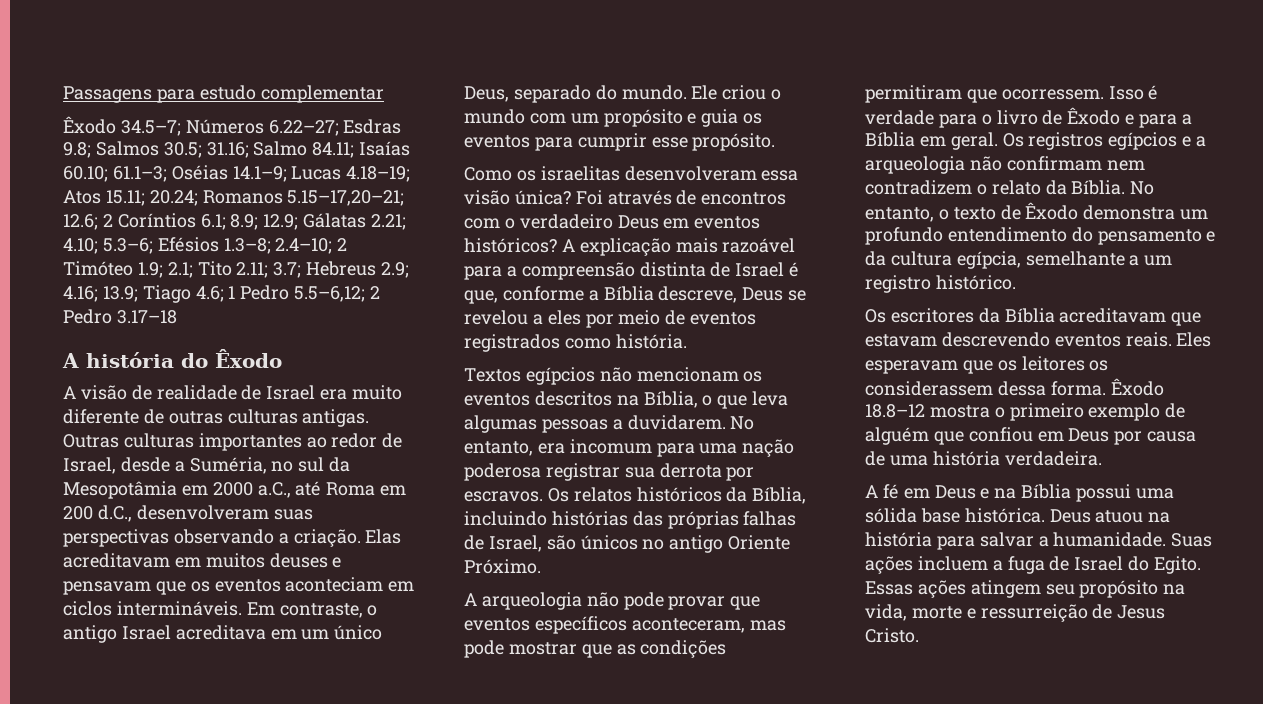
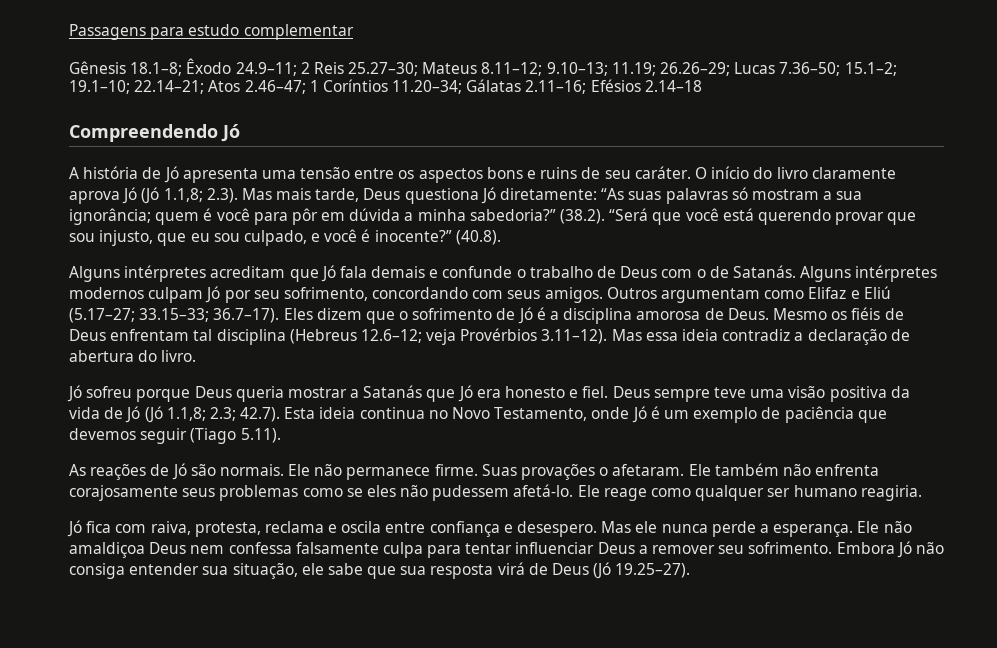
[63,116,402,136] [63,141,411,158] [63,165,411,182] [63,190,405,206] [63,213,407,230] [63,237,348,254] [63,261,410,278] [63,285,381,303] [63,309,177,324] [62,349,282,368] [63,385,403,400] [63,409,370,427] [63,433,403,451] [63,457,351,474] [63,481,407,499] [63,505,313,522] [63,529,402,547] [63,553,342,568] [63,577,415,595] [63,601,378,618] [63,625,383,643] [464,85,782,103] [464,109,763,127] [464,133,776,151] [464,166,799,181] [464,190,787,205] [464,214,761,229] [464,238,796,256] [464,262,800,280] [464,286,807,304] [464,310,757,328] [464,334,687,352] [464,367,763,385] [464,391,789,409] [464,415,755,433] [464,439,795,457] [464,463,755,481] [464,487,807,504] [464,511,797,529] [464,535,791,553] [464,559,541,574] [464,592,761,610] [464,616,786,634] [464,640,727,658] [865,85,1159,103] [865,107,1192,128] [865,132,1207,150] [865,156,1145,174] [865,180,1155,195] [865,202,1209,222] [865,227,1216,245] [865,251,1173,269] [865,275,1016,293] [865,308,1202,326] [865,332,1212,347] [865,356,1109,374] [865,378,1164,396] [865,403,1186,421] [865,427,1197,445] [865,451,1102,466] [865,484,1174,502] [865,508,1171,523] [865,532,1213,550] [865,556,1202,574] [865,580,1186,598] [865,604,1166,622] [865,628,919,643] Êxodo 34.5–7; Números 6.22–27; Esdras 9.8; Salmos 30.5; 31.16; Salmo 84.11; Isaías 60.10; 61.1–3; Oséias 14.1–9; Lucas 4.18–19; Atos 15.11; 20.24; Romanos 5.15–17,20–21; 12.6; 2 Coríntios 6.1; 8.9; 12.9; Gálatas 2.21; 4.10; 5.3–6; Efésios 1.3–8; 2.4–10; 2 Timóteo 1.9; 2.1; Tito 2.11; 3.7; Hebreus 2.9; 4.16; 13.9; Tiago 4.6; 1 Pedro 5.5–6,12; 2 Pedro 3.17–18 // A história do Êxodo // A visão de realidade de Israel era muito diferente de outras culturas antigas. Outras culturas importantes ao redor de Israel, desde a Suméria, no sul da Mesopotâmia em 2000 a.C., até Roma em 200 d.C., desenvolveram suas perspectivas observando a criação. Elas acreditavam em muitos deuses e pensavam que os eventos aconteciam em ciclos intermináveis. Em contraste, o antigo Israel acreditava em um único Deus, separado do mundo. Ele criou o mundo com um propósito e guia os eventos para cumprir esse propósito. // Como os israelitas desenvolveram essa visão única? Foi através de encontros com o verdadeiro Deus em eventos históricos? A explicação mais razoável para a compreensão distinta de Israel é que, conforme a Bíblia descreve, Deus se revelou a eles por meio de eventos registrados como história. // Textos egípcios não mencionam os eventos descritos na Bíblia, o que leva algumas pessoas a duvidarem. No entanto, era incomum para uma nação poderosa registrar sua derrota por escravos. Os relatos históricos da Bíblia, incluindo histórias das próprias falhas de Israel, são únicos no antigo Oriente Próximo. // A arqueologia não pode provar que eventos específicos aconteceram, mas pode mostrar que as condições permitiram que ocorressem. Isso é verdade para o livro de Êxodo e para a Bíblia em geral. Os registros egípcios e a arqueologia não confirmam nem contradizem o relato da Bíblia. No entanto, o texto de Êxodo demonstra um profundo entendimento do pensamento e da cultura egípcia, semelhante a um registro histórico. // Os escritores da Bíblia acreditavam que estavam descrevendo eventos reais. Eles esperavam que os leitores os considerassem dessa forma. Êxodo 18.8–12 mostra o primeiro exemplo de alguém que confiou em Deus por causa de uma história verdadeira. // A fé em Deus e na Bíblia possui uma sólida base histórica. Deus atuou na história para salvar a humanidade. Suas ações incluem a fuga de Israel do Egito. Essas ações atingem seu propósito na vida, morte e ressurreição de Jesus Cristo. -> [69,58,897,76] [69,79,702,94] [69,124,240,142] [69,166,896,183] [69,187,863,204] [69,208,917,225] [69,229,501,246] [69,265,938,282] [69,286,891,303] [69,307,904,324] [69,328,910,345] [69,350,197,362] [67,385,910,402] [69,406,887,423] [69,428,281,444] [69,463,880,480] [69,484,922,501] [67,520,912,537] [69,541,944,558] [69,562,691,579] Gênesis 18.1–8; Êxodo 24.9–11; 2 Reis 25.27–30; Mateus 8.11–12; 9.10–13; 11.19; 26.26–29; Lucas 7.36–50; 15.1–2; 19.1–10; 22.14–21; Atos 2.46–47; 1 Coríntios 11.20–34; Gálatas 2.11–16; Efésios 2.14–18 // Compreendendo Jó // A história de Jó apresenta uma tensão entre os aspectos bons e ruins de seu caráter. O início do livro claramente aprova Jó (Jó 1.1,8; 2.3). Mas mais tarde, Deus questiona Jó diretamente: “As suas palavras só mostram a sua ignorância; quem é você para pôr em dúvida a minha sabedoria?” (38.2). “Será que você está querendo provar que sou injusto, que eu sou culpado, e você é inocente?” (40.8). // Alguns intérpretes acreditam que Jó fala demais e confunde o trabalho de Deus com o de Satanás. Alguns intérpretes modernos culpam Jó por seu sofrimento, concordando com seus amigos. Outros argumentam como Elifaz e Eliú (5.17–27; 33.15–33; 36.7–17). Eles dizem que o sofrimento de Jó é a disciplina amorosa de Deus. Mesmo os fiéis de Deus enfrentam tal disciplina (Hebreus 12.6–12; veja Provérbios 3.11–12). Mas essa ideia contradiz a declaração de abertura do livro. // Jó sofreu porque Deus queria mostrar a Satanás que Jó era honesto e fiel. Deus sempre teve uma visão positiva da vida de Jó (Jó 1.1,8; 2.3; 42.7). Esta ideia continua no Novo Testamento, onde Jó é um exemplo de paciência que devemos seguir (Tiago 5.11). // As reações de Jó são normais. Ele não permanece firme. Suas provações o afetaram. Ele também não enfrenta corajosamente seus problemas como se eles não pudessem afetá-lo. Ele reage como qualquer ser humano reagiria. // Jó fica com raiva, protesta, reclama e oscila entre confiança e desespero. Mas ele nunca perde a esperança. Ele não amaldiçoa Deus nem confessa falsamente culpa para tentar influenciar Deus a remover seu sofrimento. Embora Jó não consiga entender sua situação, ele sabe que sua resposta virá de Deus (Jó 19.25–27).

